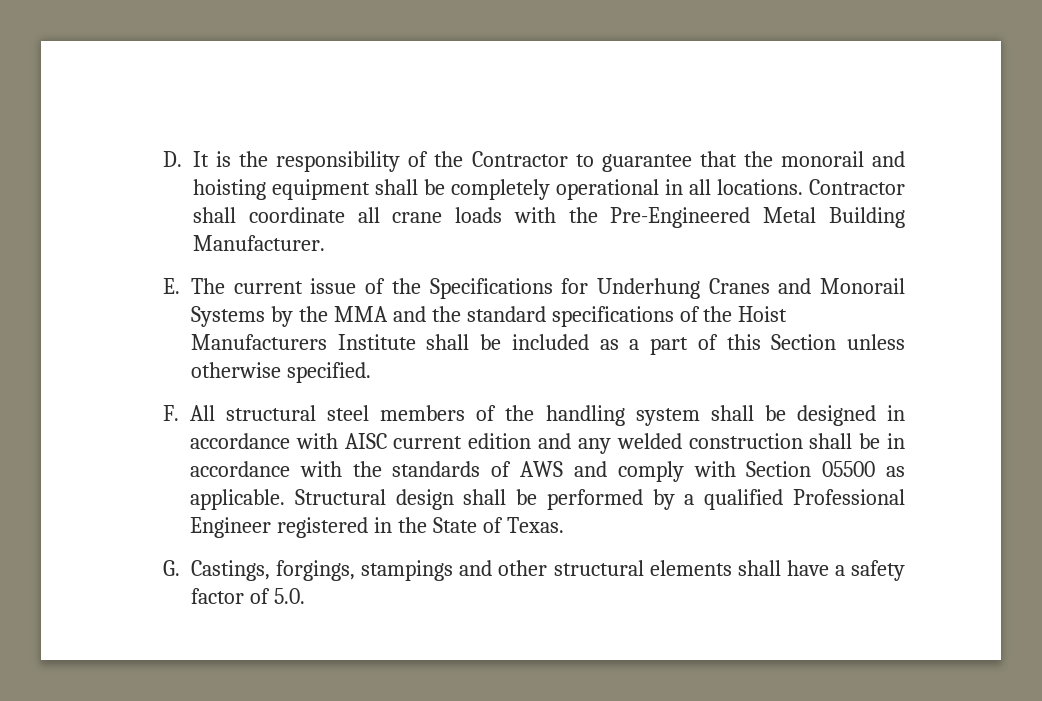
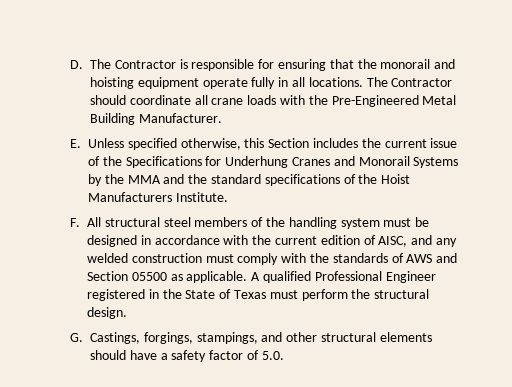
[193,151,692,172] It is the responsibility of the Contractor to guarantee -> [90,59,326,71] The Contractor is responsible for ensuring
[375,179,905,200] [193,207,237,223] shall be completely operational in all locations. Contractor shall -> [202,77,453,89] [90,95,127,105] operate fully in all locations. The Contractor should
[191,278,226,294] The -> [88,138,381,150] Unless specified otherwise, this Section includes the
[337,334,905,355] [191,362,371,383] Institute shall be included as a part of this Section unless otherwise specified. -> [175,192,228,202] Institute.
[710,405,754,421] shall -> [383,218,412,227] must
[344,433,387,449] AISC -> [252,235,272,245] the
(532, 441) none -> [363,235,408,247] of AISC,
[809,433,905,449] [190,461,291,477] shall be in accordance -> [205,253,279,265] must comply
[617,461,736,482] comply with -> (458, 258) none
[294,489,695,510] Structural design shall be performed by a -> [251,272,261,281] A
[506,517,564,533] Texas. -> [233,289,430,301] [87,307,128,319] Texas must perform the structural design.
[361,560,454,581] stampings -> [196,332,258,344] stampings,
[737,560,781,576] shall -> [90,350,127,360] should

